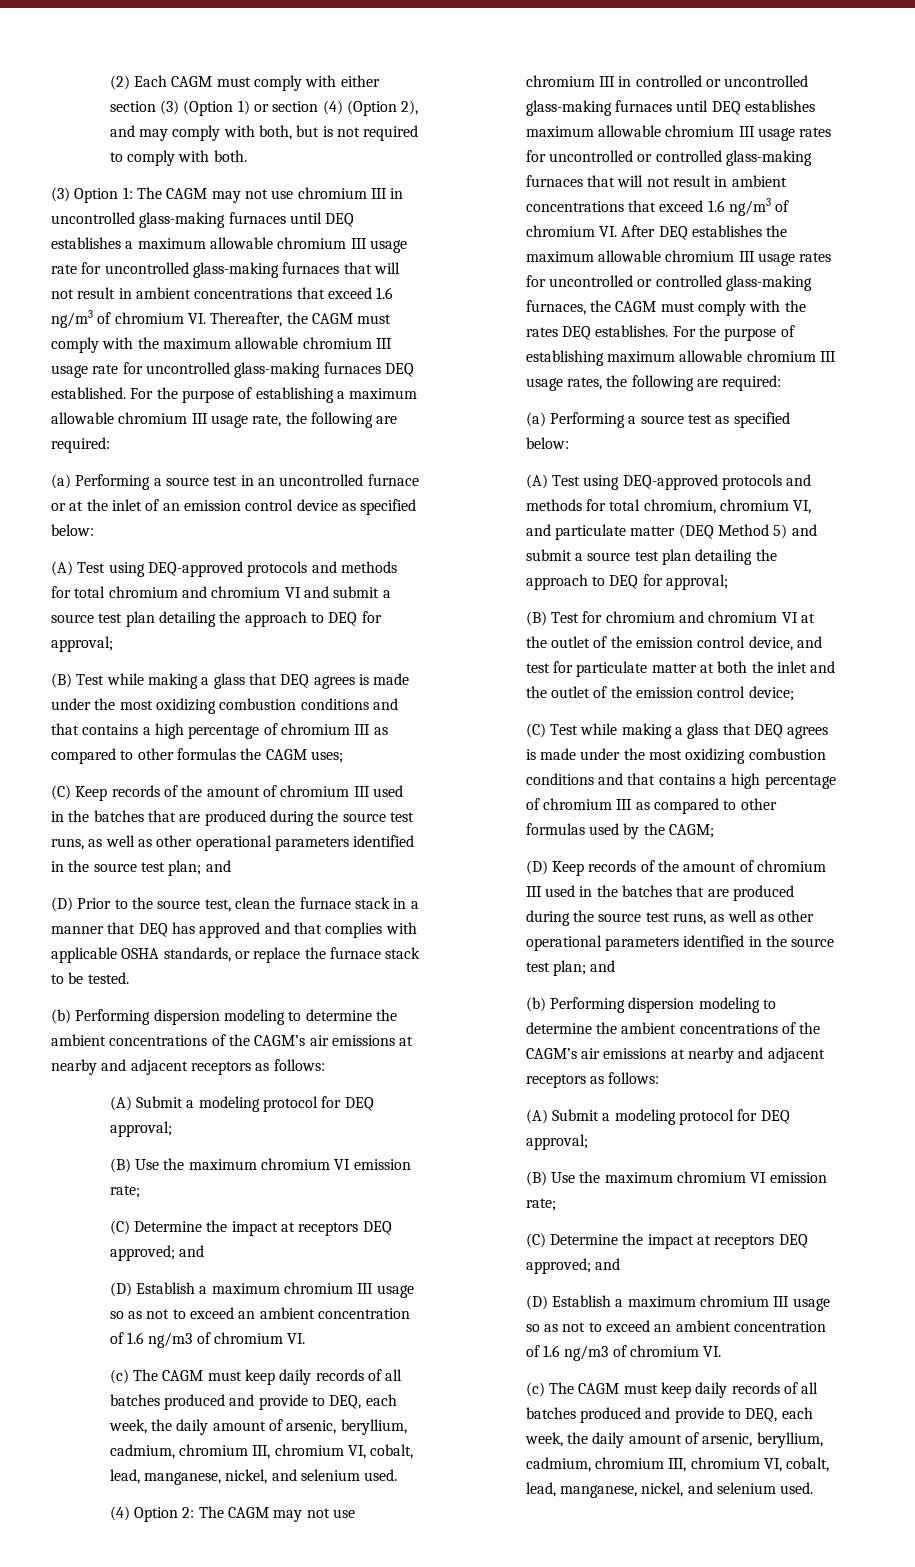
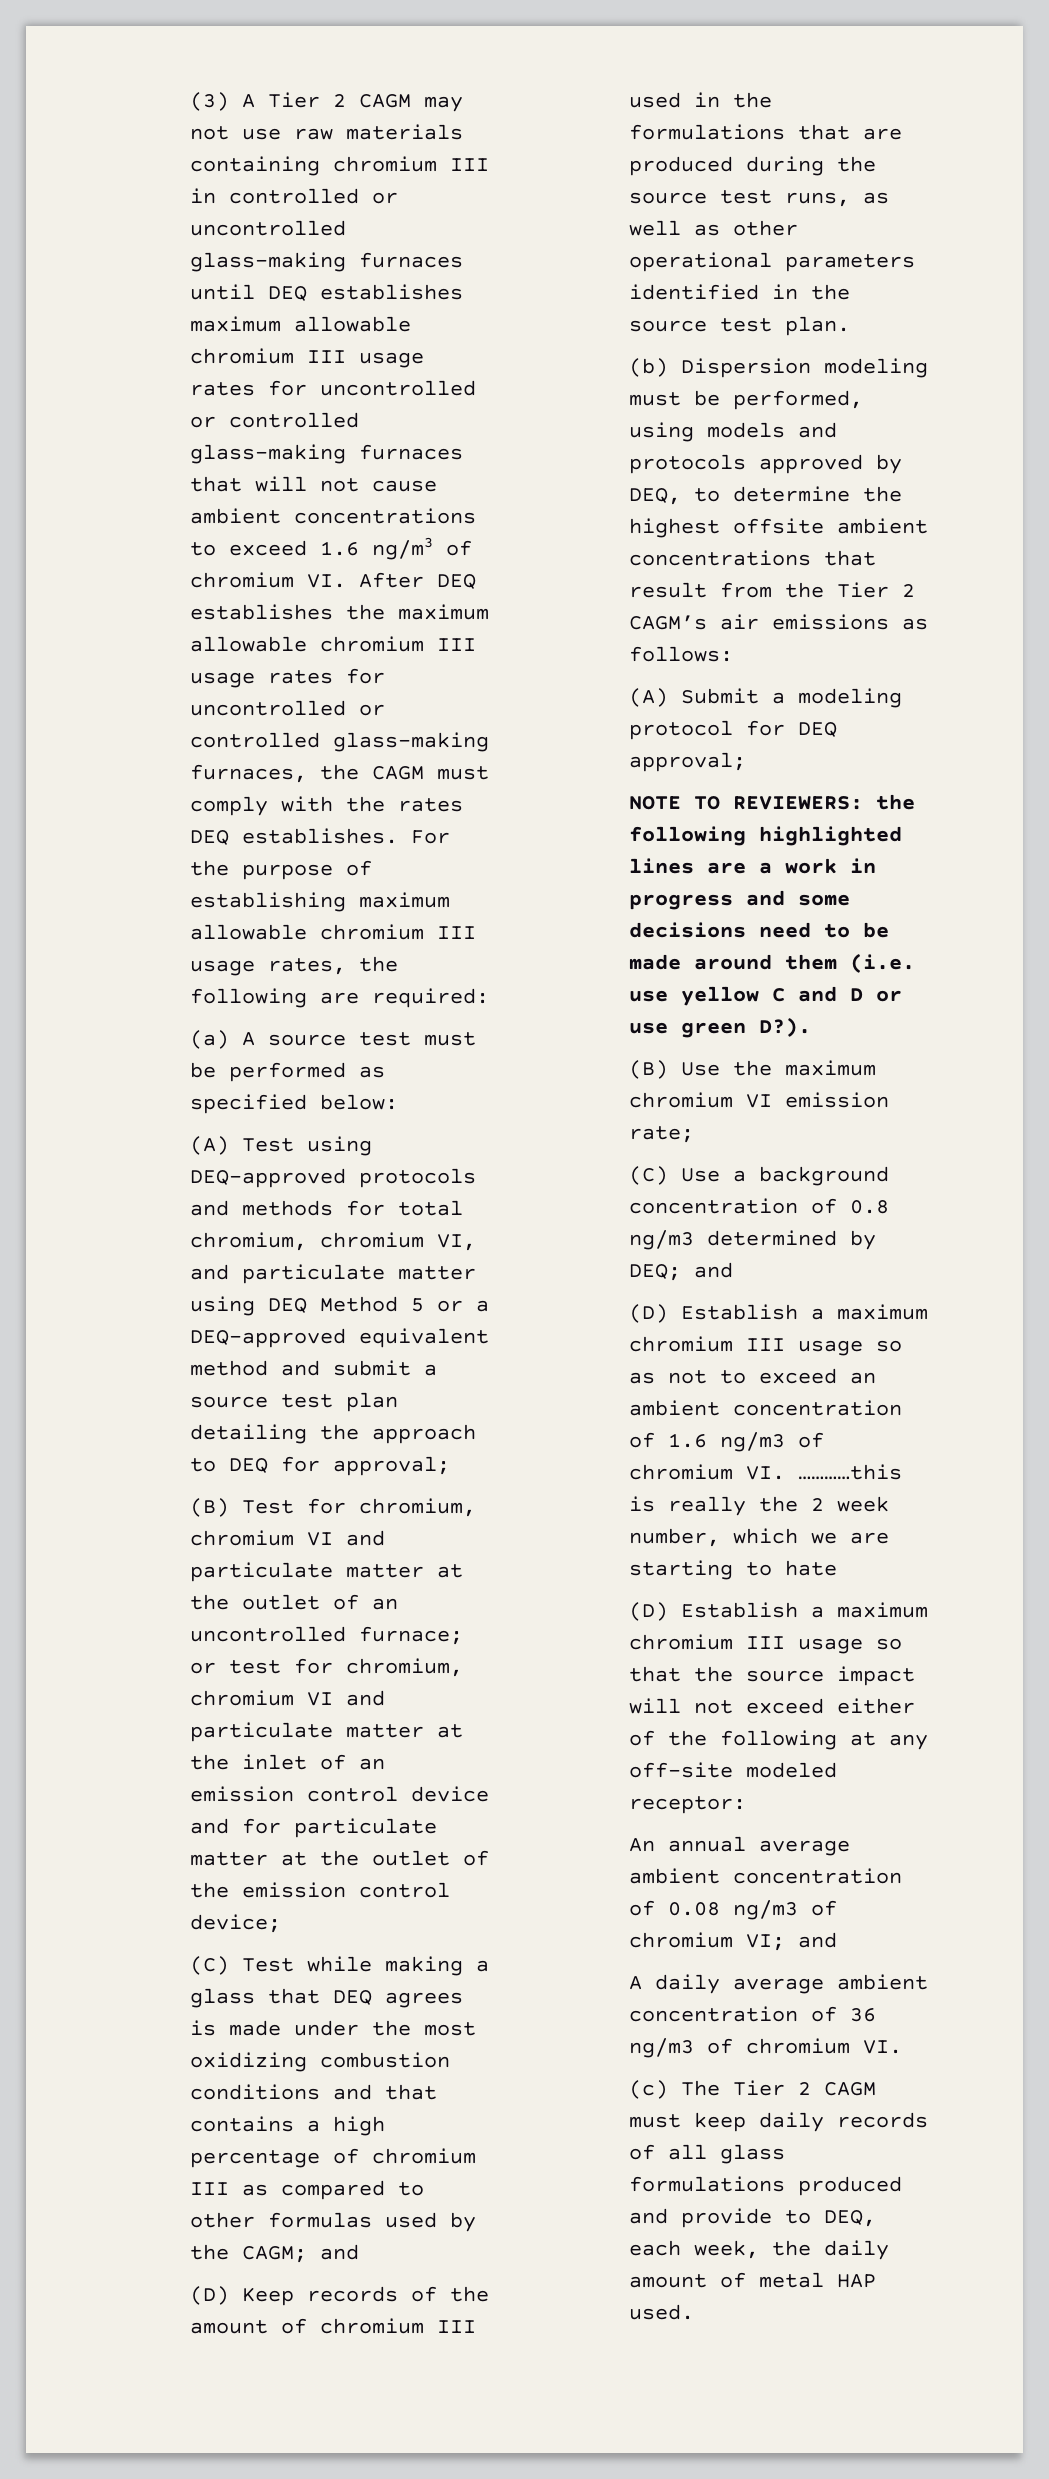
[109,75,380,91] [109,100,419,116] [109,125,419,141] [109,150,247,166] [51,187,404,203] [51,212,355,228] [51,237,407,253] [51,262,400,278] [51,287,394,299] [51,310,392,328] [51,337,392,353] [51,362,414,378] [51,387,418,403] [51,412,398,428] [51,437,110,453] [51,474,419,490] [51,499,417,515] [51,524,94,536] [51,561,397,577] [51,586,391,598] [51,611,382,627] [51,636,113,652] [51,673,410,689] [51,698,398,714] [51,723,388,739] [51,748,343,764] [51,785,403,801] [51,810,414,826] [51,835,415,851] [51,860,231,876] [51,897,419,912] [51,922,417,938] [51,947,421,963] [51,972,129,984] [51,1009,397,1025] [51,1034,414,1046] [51,1059,325,1075] [109,1096,374,1112] [109,1121,172,1137] [109,1158,411,1173] [109,1185,140,1198] [109,1220,392,1236] [109,1245,205,1261] [109,1282,414,1298] [109,1307,410,1319] [109,1332,306,1348] [109,1369,403,1385] [109,1394,397,1410] [108,1419,407,1435] [109,1444,414,1459] [109,1469,398,1485] [109,1506,355,1522] (2) Each CAGM must comply with either section (3) (Option 1) or section (4) (Option 2), and may comply with both, but is not required to comply with both. // (3) Option 1: The CAGM may not use chromium III in uncontrolled glass-making furnaces until DEQ establishes a maximum allowable chromium III usage rate for uncontrolled glass-making furnaces that will not result in ambient concentrations that exceed 1.6 ng/m3 of chromium VI. Thereafter, the CAGM must comply with the maximum allowable chromium III usage rate for uncontrolled glass-making furnaces DEQ established. For the purpose of establishing a maximum allowable chromium III usage rate, the following are required: // (a) Performing a source test in an uncontrolled furnace or at the inlet of an emission control device as specified below: // (A) Test using DEQ-approved protocols and methods for total chromium and chromium VI and submit a source test plan detailing the approach to DEQ for approval; // (B) Test while making a glass that DEQ agrees is made under the most oxidizing combustion conditions and that contains a high percentage of chromium III as compared to other formulas the CAGM uses; // (C) Keep records of the amount of chromium III used in the batches that are produced during the source test runs, as well as other operational parameters identified in the source test plan; and // (D) Prior to the source test, clean the furnace stack in a manner that DEQ has approved and that complies with applicable OSHA standards, or replace the furnace stack to be tested. // (b) Performing dispersion modeling to determine the ambient concentrations of the CAGM’s air emissions at nearby and adjacent receptors as follows: // (A) Submit a modeling protocol for DEQ approval; // (B) Use the maximum chromium VI emission rate; // (C) Determine the impact at receptors DEQ approved; and // (D) Establish a maximum chromium III usage so as not to exceed an ambient concentration of 1.6 ng/m3 of chromium VI. // (c) The CAGM must keep daily records of all batches produced and provide to DEQ, each week, the daily amount of arsenic, beryllium, cadmium, chromium III, chromium VI, cobalt, lead, manganese, nickel, and selenium used. // (4) Option 2: The CAGM may not use -> [189,92,463,112] [189,124,463,140] [189,156,320,176] (3) A Tier 2 CAGM may not use raw materials containing
[673,175,787,187] [525,200,657,212] result in ambient concentrations that -> [371,480,437,492] [189,508,476,524] [189,542,216,556] cause ambient concentrations to
[550,412,713,428] Performing a source test -> [241,1032,476,1046] [189,1062,346,1082] A source test must be performed
[678,524,788,539] (DEQ Method 5) -> [189,1296,489,1316] [189,1328,489,1348] [189,1360,268,1376] using DEQ Method 5 or a DEQ-approved equivalent method
[605,611,815,623] [525,636,822,651] [525,661,836,677] chromium and chromium VI at the outlet of the emission control device, and test for particulate matter at both the inlet and -> [358,1498,476,1517] [189,1530,385,1546] [189,1562,463,1582] [189,1594,398,1610] [189,1626,463,1645] [189,1658,463,1677] [189,1690,385,1706] [189,1722,463,1742] [189,1754,385,1770] [189,1786,489,1802] [189,1818,437,1838] [189,1852,307,1866] chromium, chromium VI and particulate matter at the outlet of an uncontrolled furnace; or test for chromium, chromium VI and particulate matter at the inlet of an emission control device and for particulate matter at
(715, 831) none -> [319,2244,359,2260] and
[622,885,673,897] batches -> [628,124,785,140] formulations
[553,960,616,976] [525,997,777,1013] [525,1022,821,1034] [525,1047,825,1063] [525,1074,586,1088] plan; and // (b) Performing dispersion modeling to determine the ambient concentrations of the CAGM’s air emissions at nearby and adjacent receptors -> [784,316,850,336] [628,358,928,378] [628,390,863,410] [628,422,837,442] [628,454,902,474] [628,486,902,505] [628,518,928,538] [628,550,876,566] [628,582,915,598] [628,614,889,630] plan. // (b) Dispersion modeling must be performed, using models and protocols approved by DEQ, to determine the highest offsite ambient concentrations that result from the Tier 2 CAGM’s air emissions
[525,1171,827,1186] [525,1198,556,1211] [525,1233,808,1249] [525,1258,591,1274] // (B) Use the maximum chromium VI emission rate; // (C) Determine the impact at receptors DEQ approved; -> [628,794,915,810] [628,826,902,846] [628,858,876,874] [628,890,850,910] [628,922,889,938] [628,953,915,973] [628,986,902,1006] [628,1017,811,1038] [628,1060,876,1079] [628,1092,889,1108] [628,1126,694,1143] [628,1166,889,1186] [628,1198,889,1214] [628,1230,876,1250] [628,1264,681,1281] // NOTE TO REVIEWERS: the following highlighted lines are a work in progress and some decisions need to be made around them (i.e. use yellow C and D or use green D?). // (B) Use the maximum chromium VI emission rate; // (C) Use a background concentration of 0.8 ng/m3 determined by DEQ;
[525,1382,819,1398] [525,1407,576,1419] // (c) The CAGM must keep daily records of all batches -> [797,1464,902,1480] [628,1496,889,1516] [628,1528,889,1547] [628,1560,837,1580] [628,1602,928,1621] [628,1634,902,1654] [628,1666,915,1686] [628,1698,915,1714] [628,1730,928,1750] [628,1762,837,1778] [628,1796,746,1814] [628,1836,850,1856] [628,1868,902,1884] [628,1900,837,1920] [628,1932,837,1951] [628,1974,928,1994] [628,2006,876,2022] [628,2038,902,2058] [628,2080,876,2099] [628,2112,928,2132] [628,2144,785,2164] [628,2176,785,2192] …………this is really the 2 week number, which we are starting to hate // (D) Establish a maximum chromium III usage so that the source impact will not exceed either of the following at any off-site modeled receptor: // An annual average ambient concentration of 0.08 ng/m3 of chromium VI; and // A daily average ambient concentration of 36 ng/m3 of chromium VI. // (c) The Tier 2 CAGM must keep daily records of all glass formulations
[702,1432,823,1448] [525,1457,830,1472] [525,1482,777,1498] arsenic, beryllium, cadmium, chromium III, chromium VI, cobalt, lead, manganese, nickel, and selenium -> [758,2272,876,2288] metal HAP

